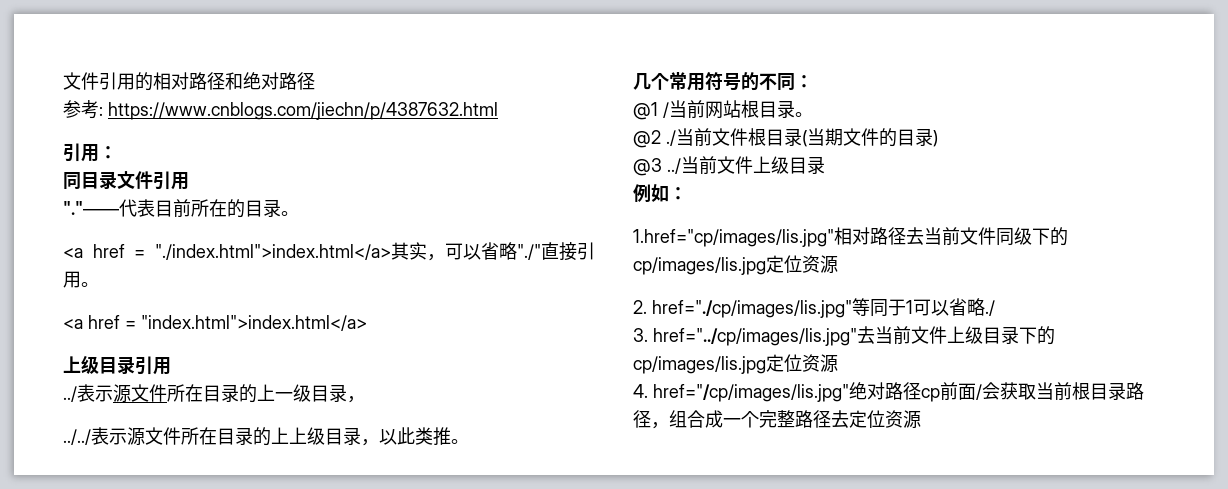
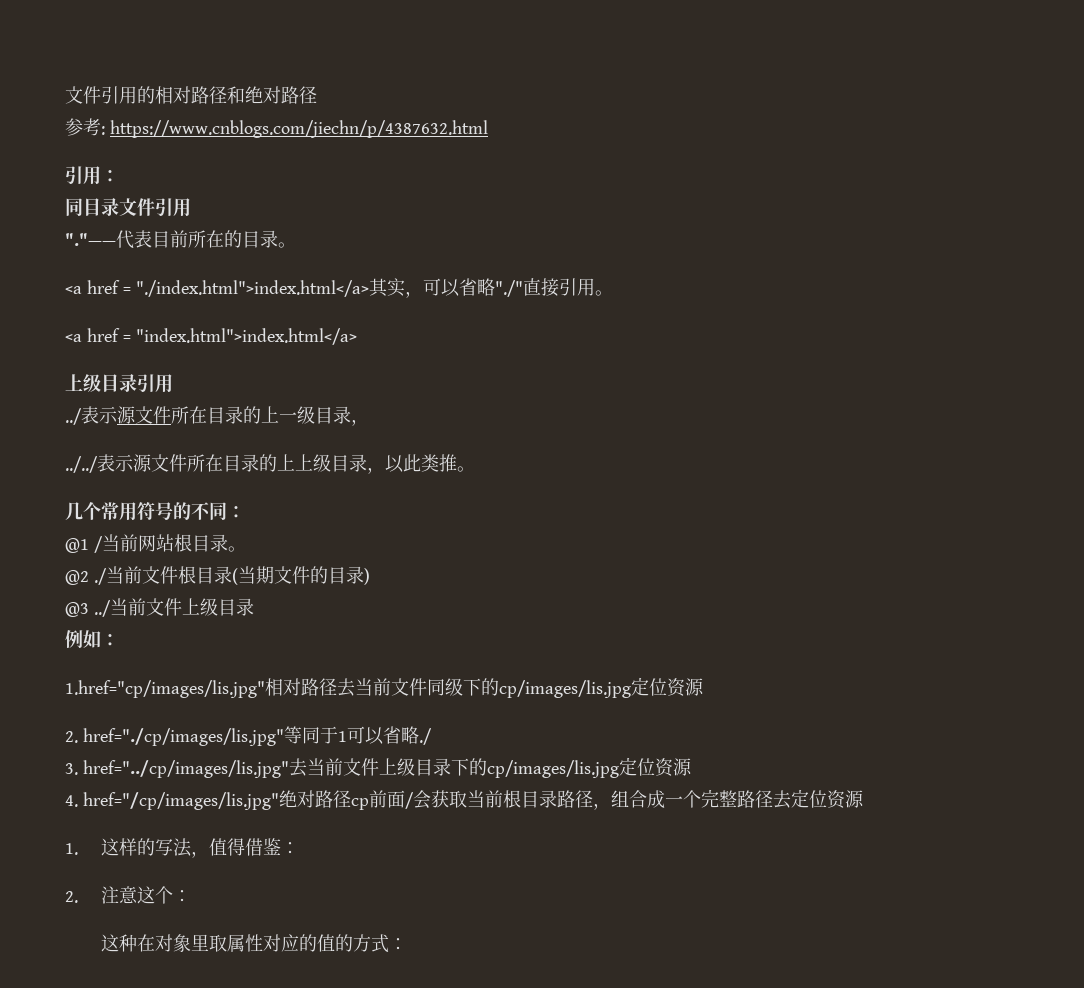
(921, 419) none -> [65,838,299,858] [65,886,191,904] [100,934,407,953] // 1.这样的写法，值得借鉴： // 2.注意这个： // 这种在对象里取属性对应的值的方式：

